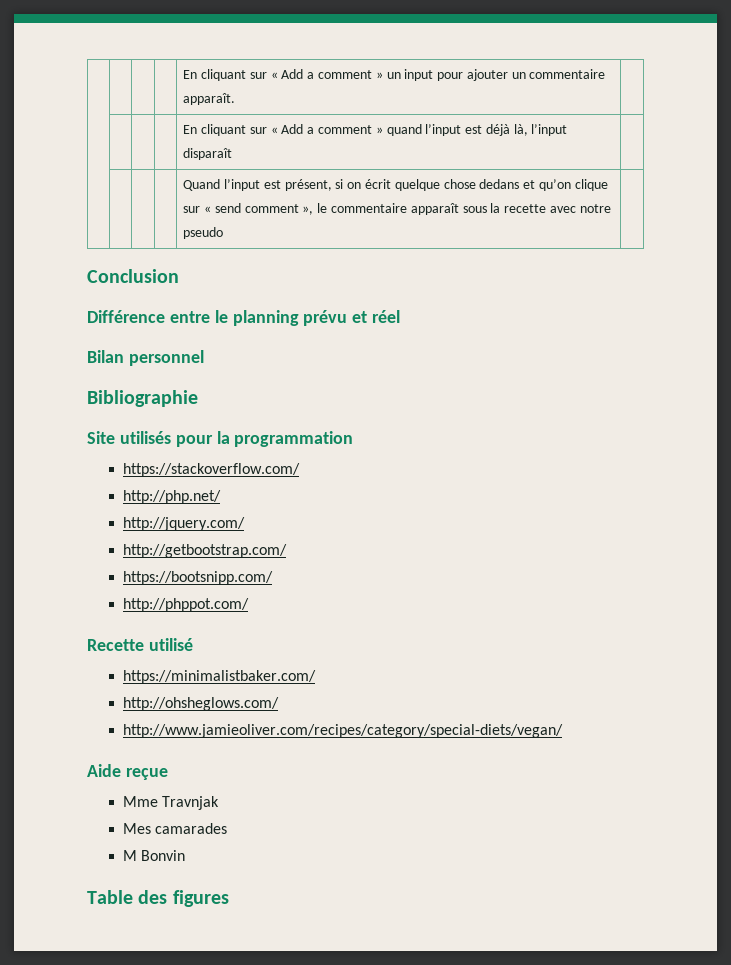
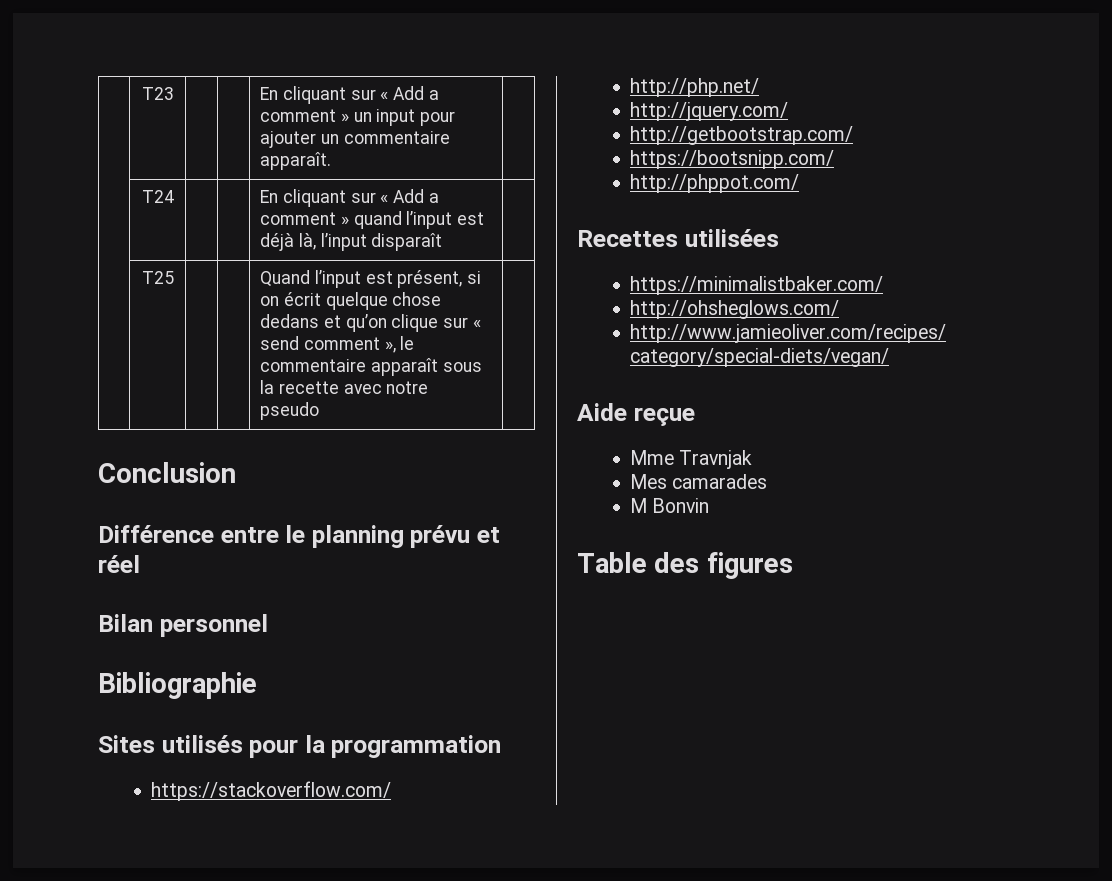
(183, 74) | -> [141,87,174,100] | T23
(236, 99) none -> [141,190,174,203] T24
(233, 154) none -> [141,271,174,284] T25
[87,431,115,444] Site -> [98,735,155,753] Sites
[87,638,193,651] Recette utilisé -> [577,229,779,247] Recettes utilisées

